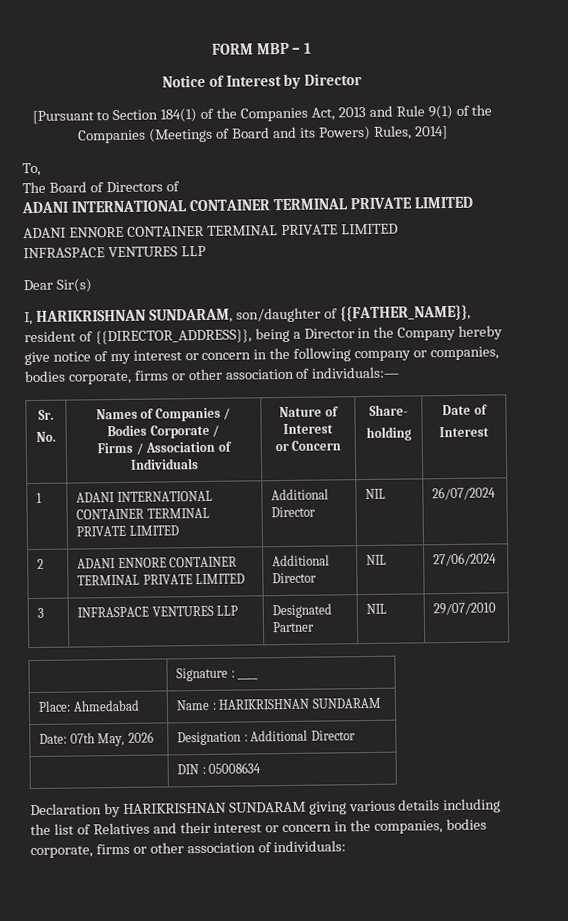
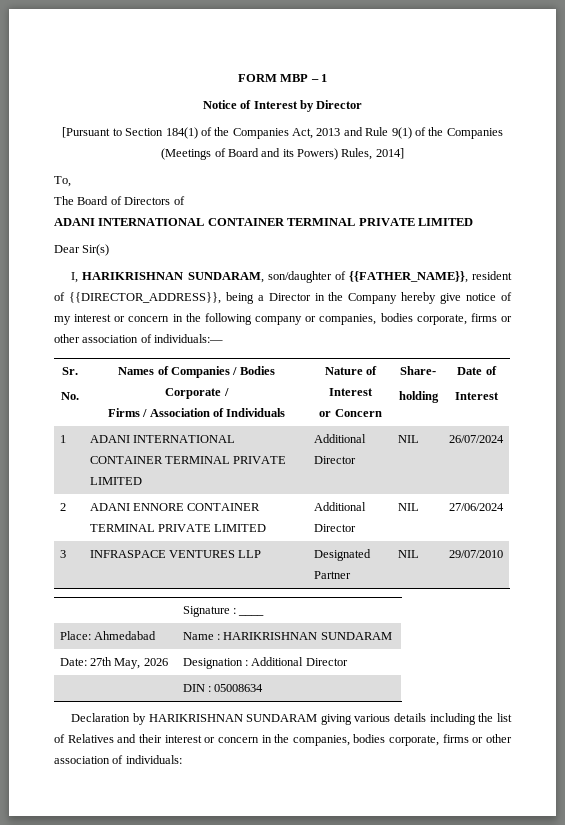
[23,223,398,239] [23,245,206,259] // ADANI ENNORE CONTAINER TERMINAL PRIVATE LIMITED // INFRASPACE VENTURES LLP -> (473, 222) none
[69,732,95,744] 07th -> [89,657,112,666] 27th

